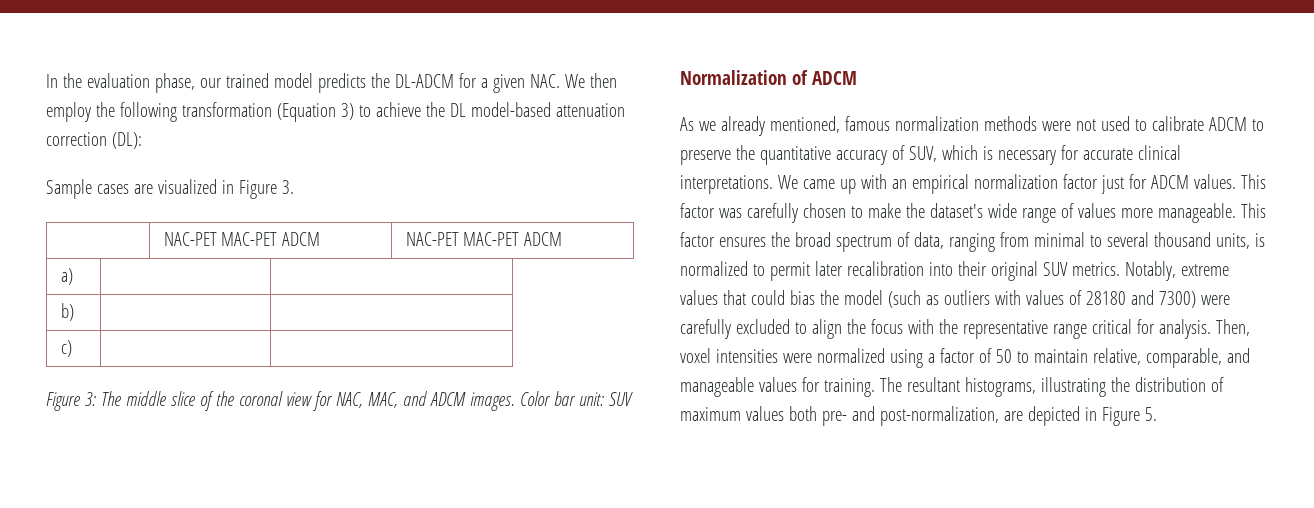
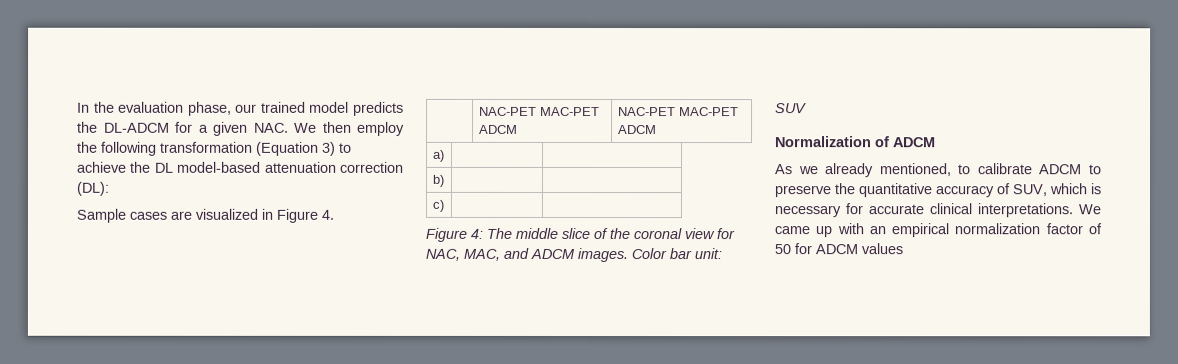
[281,180,294,194] 3. -> [321,209,334,220] 4.
[84,392,96,406] 3: -> [470,228,483,239] 4:
[844,116,1130,131] famous normalization methods were not used -> (952, 170) none
[1100,174,1266,194] [680,203,1266,223] [680,232,1265,252] [680,261,1229,281] [680,290,1230,308] [680,319,1250,339] [680,348,1250,368] [680,377,1224,397] [680,406,1157,426] just for ADCM values. This factor was carefully chosen to make the dataset's wide range of values more manageable. This factor ensures the broad spectrum of data, ranging from minimal to several thousand units, is normalized to permit later recalibration into their original SUV metrics. Notably, extreme values that could bias the model (such as outliers with values of 28180 and 7300) were carefully excluded to align the focus with the representative range critical for analysis. Then, voxel intensities were normalized using a factor of 50 to maintain relative, comparable, and manageable values for training. The resultant histograms, illustrating the distribution of maximum values both pre- and post-normalization, are depicted in Figure 5. -> [1088,223,1102,235] [774,243,903,255] of 50 for ADCM values

